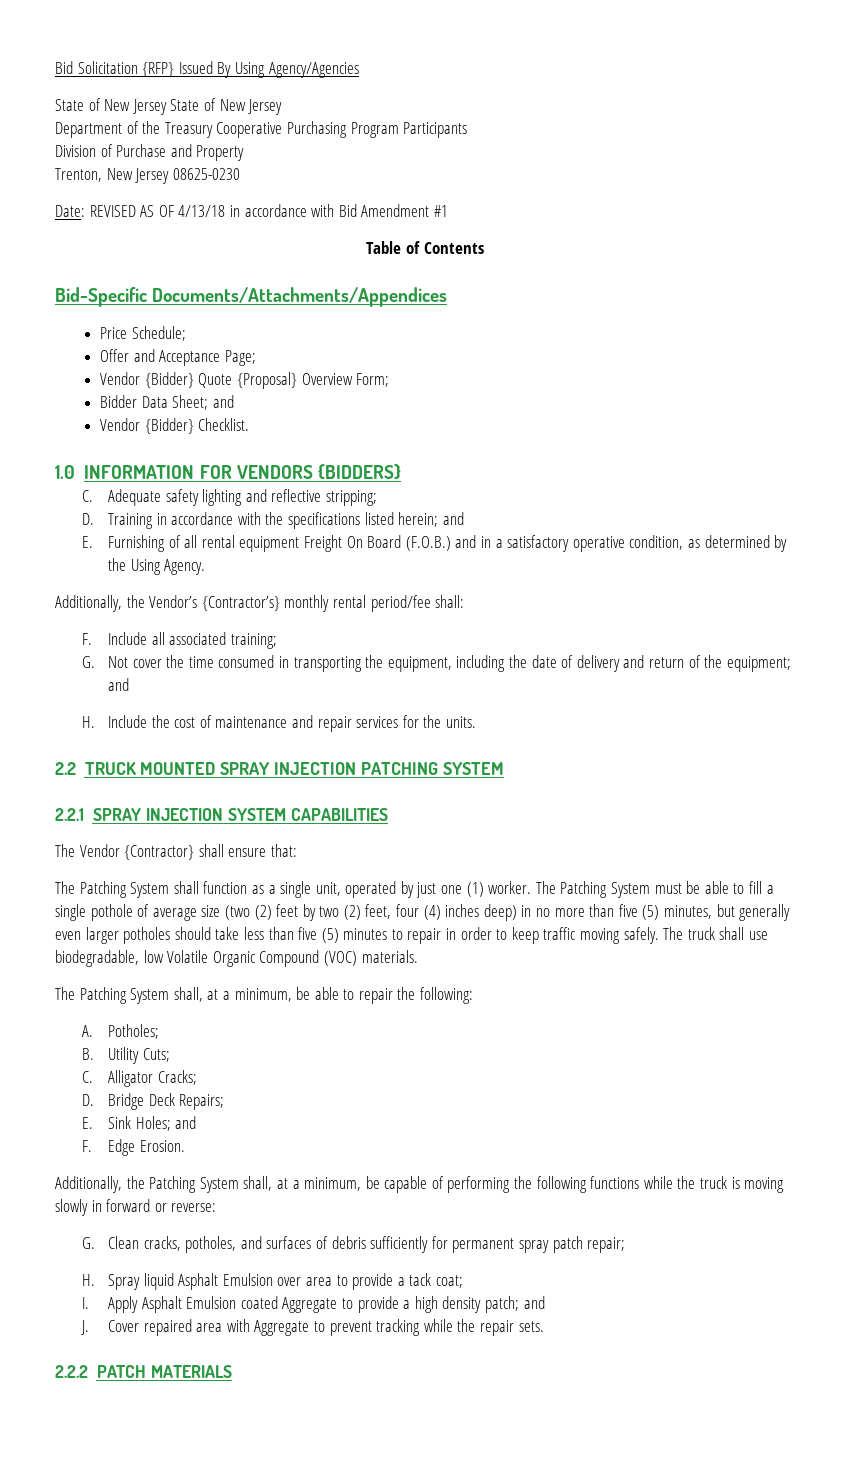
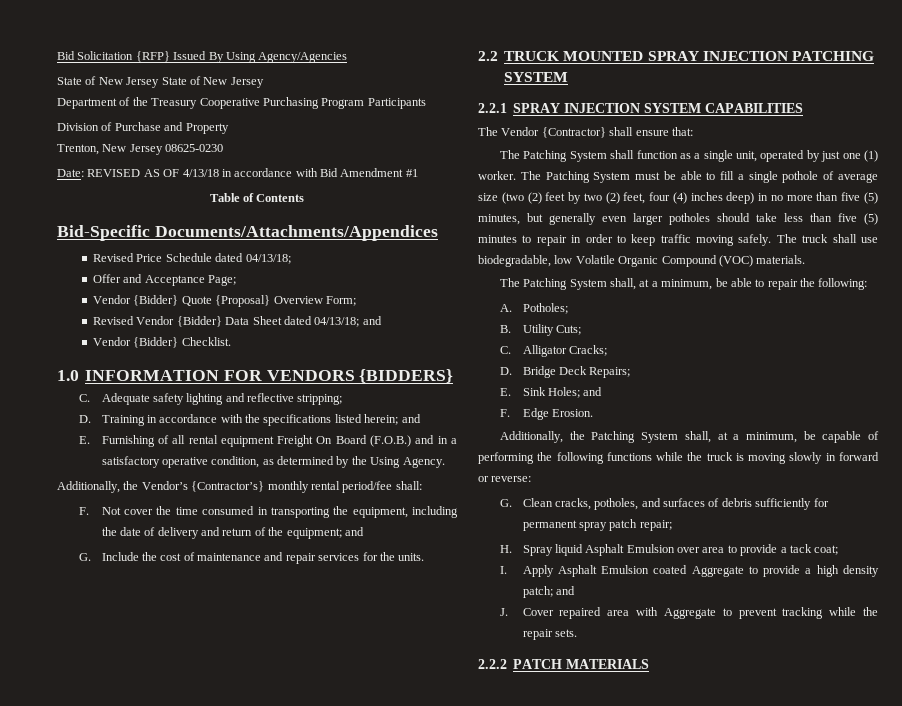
[100,326,186,341] Price Schedule; -> [93,253,291,264] Revised Price Schedule dated 04/13/18;
[100,395,209,410] Bidder Data Sheet; -> [93,316,360,327] Revised Vendor {Bidder} Data Sheet dated 04/13/18;
[108,632,277,649] [81,656,95,668] Include all associated training; // G. -> (90, 511) none
[81,716,95,728] H. -> [79,553,92,561] G.

